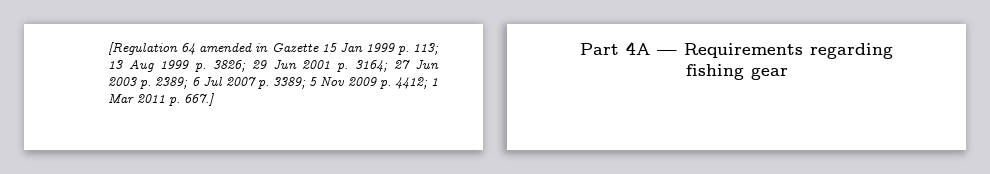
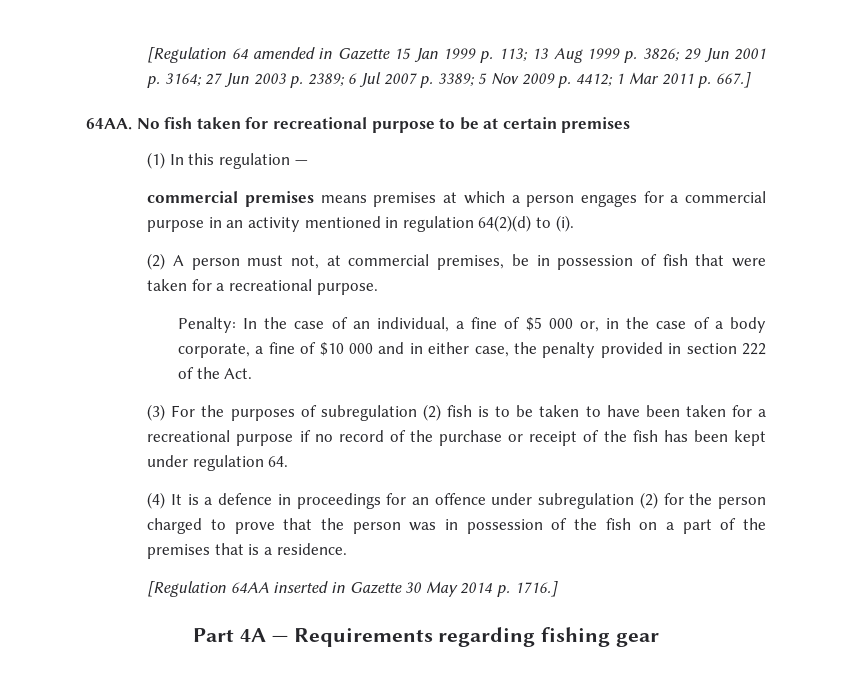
(215, 99) none -> [86,117,631,133] [147,152,308,169] [147,191,767,207] [147,215,574,232] [147,253,767,270] [147,279,378,295] [177,317,766,333] [177,342,766,358] [177,367,253,379] [147,404,766,421] [147,430,766,446] [147,455,289,471] [147,492,767,509] [147,518,767,534] [147,543,347,559] [147,581,558,597] // 64AA. No fish taken for recreational purpose to be at certain premises // (1) In this regulation — // commercial premises means premises at which a person engages for a commercial purpose in an activity mentioned in regulation 64(2)(d) to (i). // (2) A person must not, at commercial premises, be in possession of fish that were taken for a recreational purpose. // Penalty: In the case of an individual, a fine of $5 000 or, in the case of a body corporate, a fine of $10 000 and in either case, the penalty provided in section 222 of the Act. // (3) For the purposes of subregulation (2) fish is to be taken to have been taken for a recreational purpose if no record of the purchase or receipt of the fish has been kept under regulation 64. // (4) It is a defence in proceedings for an offence under subregulation (2) for the person charged to prove that the person was in possession of the fish on a part of the premises that is a residence. // [Regulation 64AA inserted in Gazette 30 May 2014 p. 1716.]

